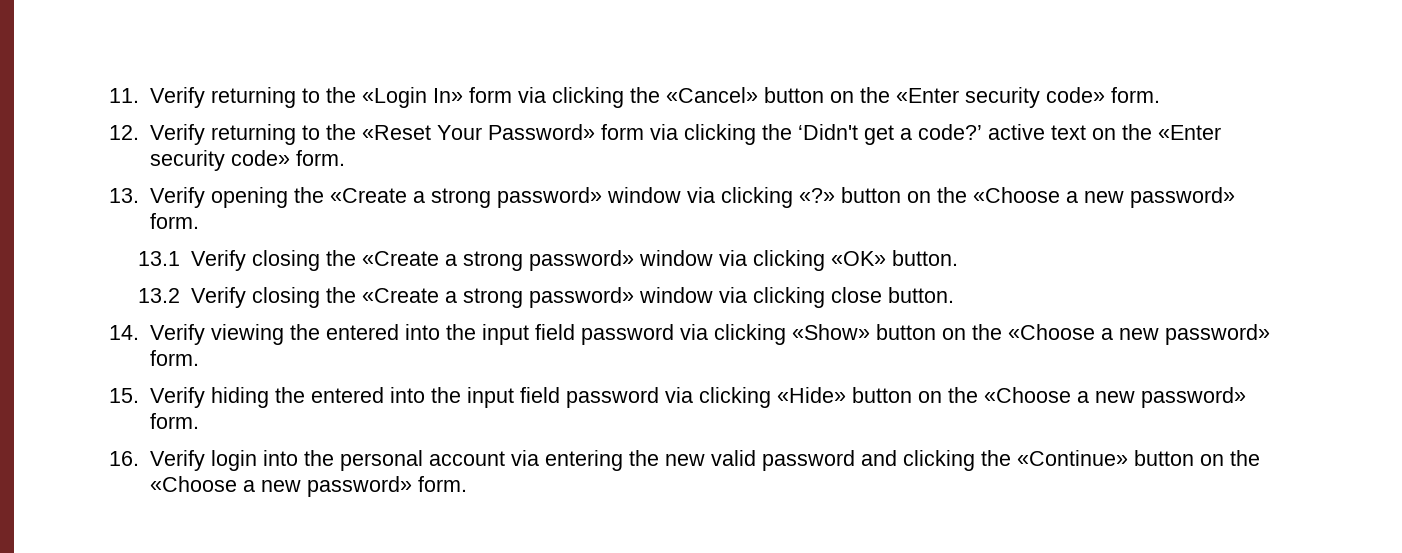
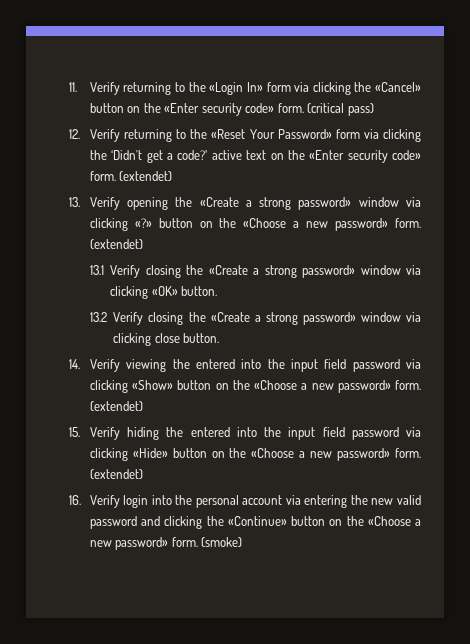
(1161, 95) none -> [307,103,374,116] (critical pass)
(346, 158) none -> [119,171,173,181] (extendet)
(200, 221) none -> [89,239,143,249] (extendet)
(200, 358) none -> [89,401,143,411] (extendet)
(200, 421) none -> [89,469,143,479] (extendet)
(468, 484) none -> [201,537,243,547] (smoke)

